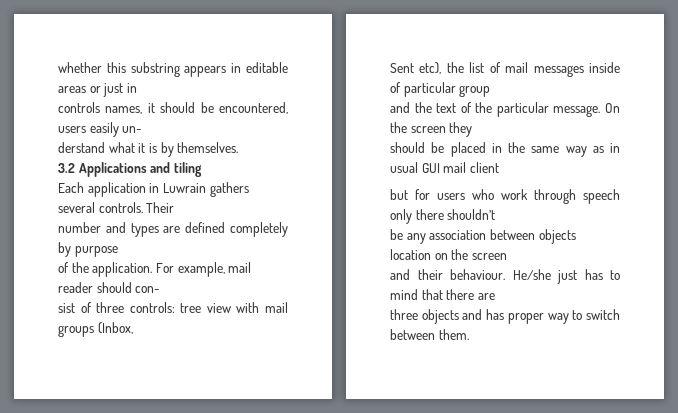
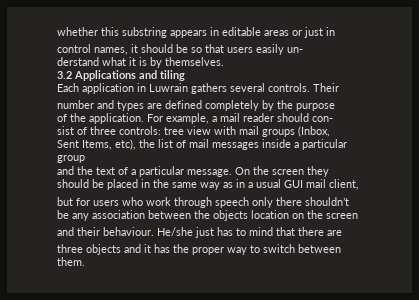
[58,102,100,113] controls -> [57,44,91,53] control
[219,102,288,114] encountered, -> [191,44,224,53] so that
(71, 249) none -> [277,100,293,109] the
(225, 269) none -> [212,116,217,122] a
(414, 68) none -> [82,140,112,150] Items,
[390,82,401,93] of -> [294,142,299,148] a
[475,102,493,113] the -> [131,169,136,175] a
(620, 148) none -> [248,182,253,188] a
[469,162,499,173] client -> [329,179,359,190] client,
(535, 234) none -> [194,210,210,219] the
[486,309,505,320] has -> [144,244,189,253] it has the

